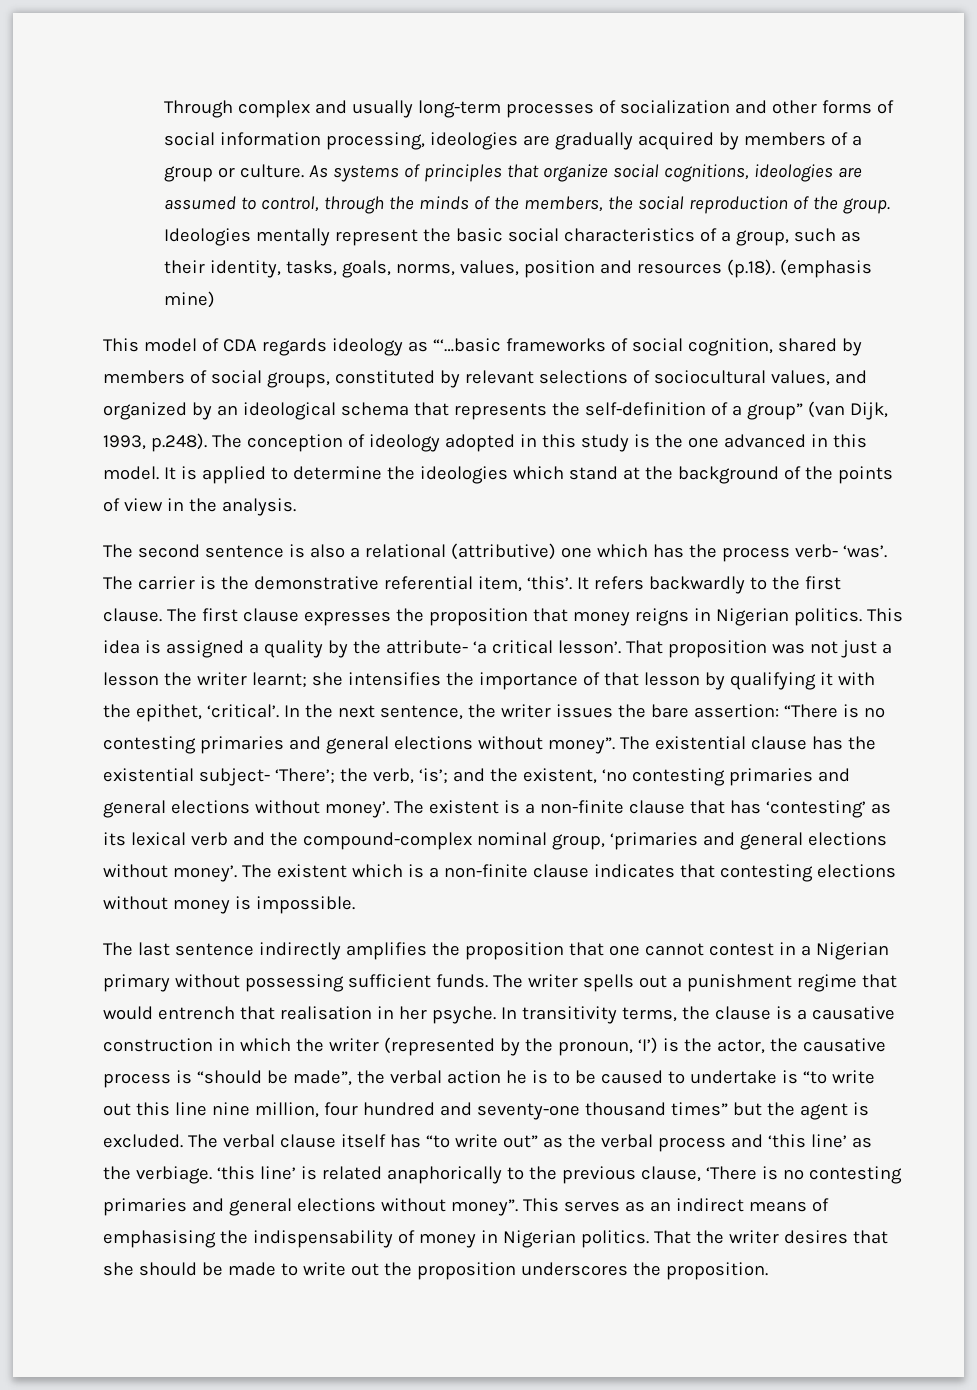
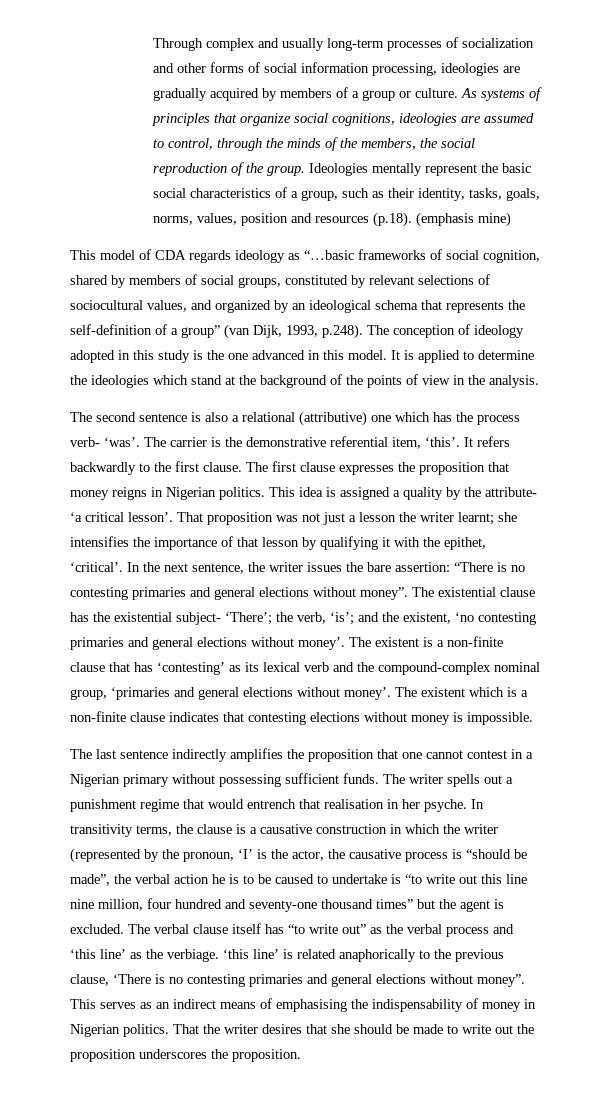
[432,338,501,352] “‘…basic -> [304,250,354,260] “…basic
[637,1037,658,1054] ‘I’) -> [238,849,253,859] ‘I’

